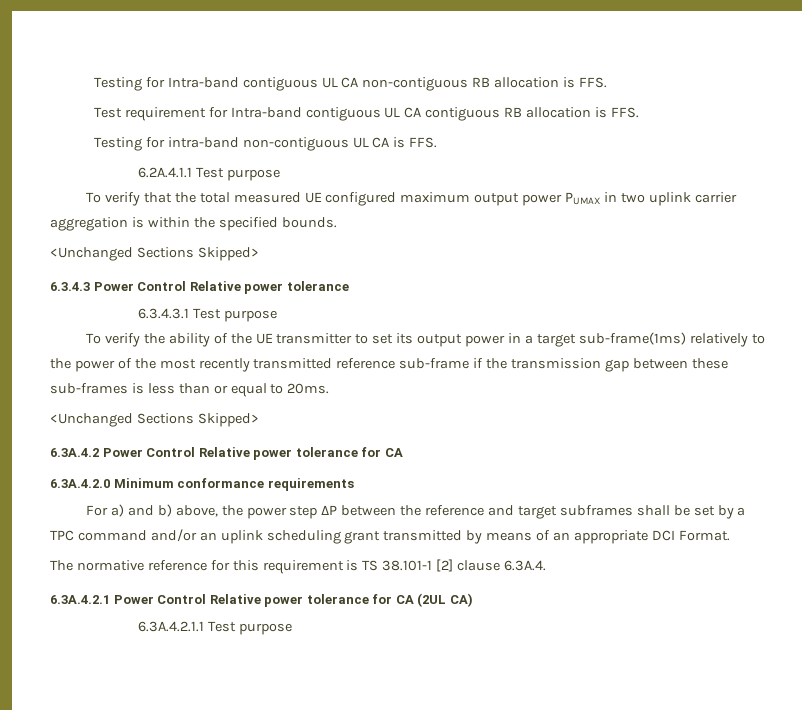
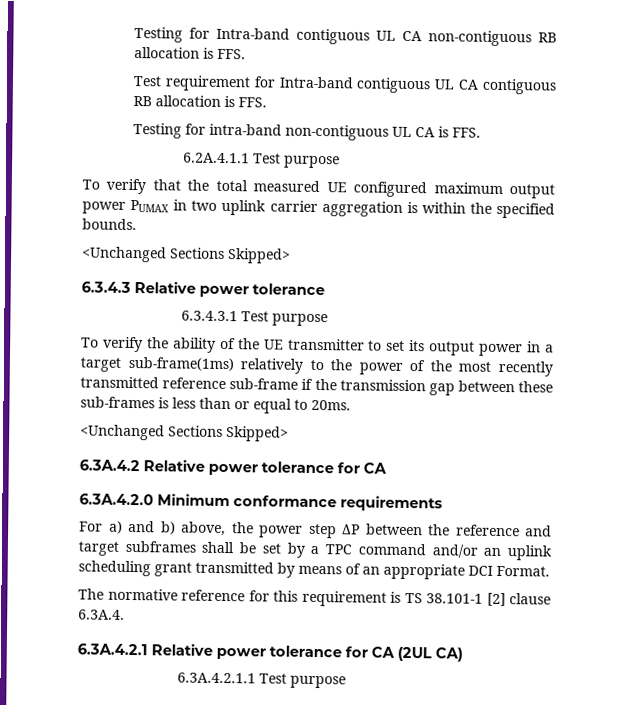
[93,281,187,291] Power Control -> (131, 287) none
[102,447,196,457] Power Control -> (140, 465) none
[113,594,207,604] Power Control -> (148, 649) none

